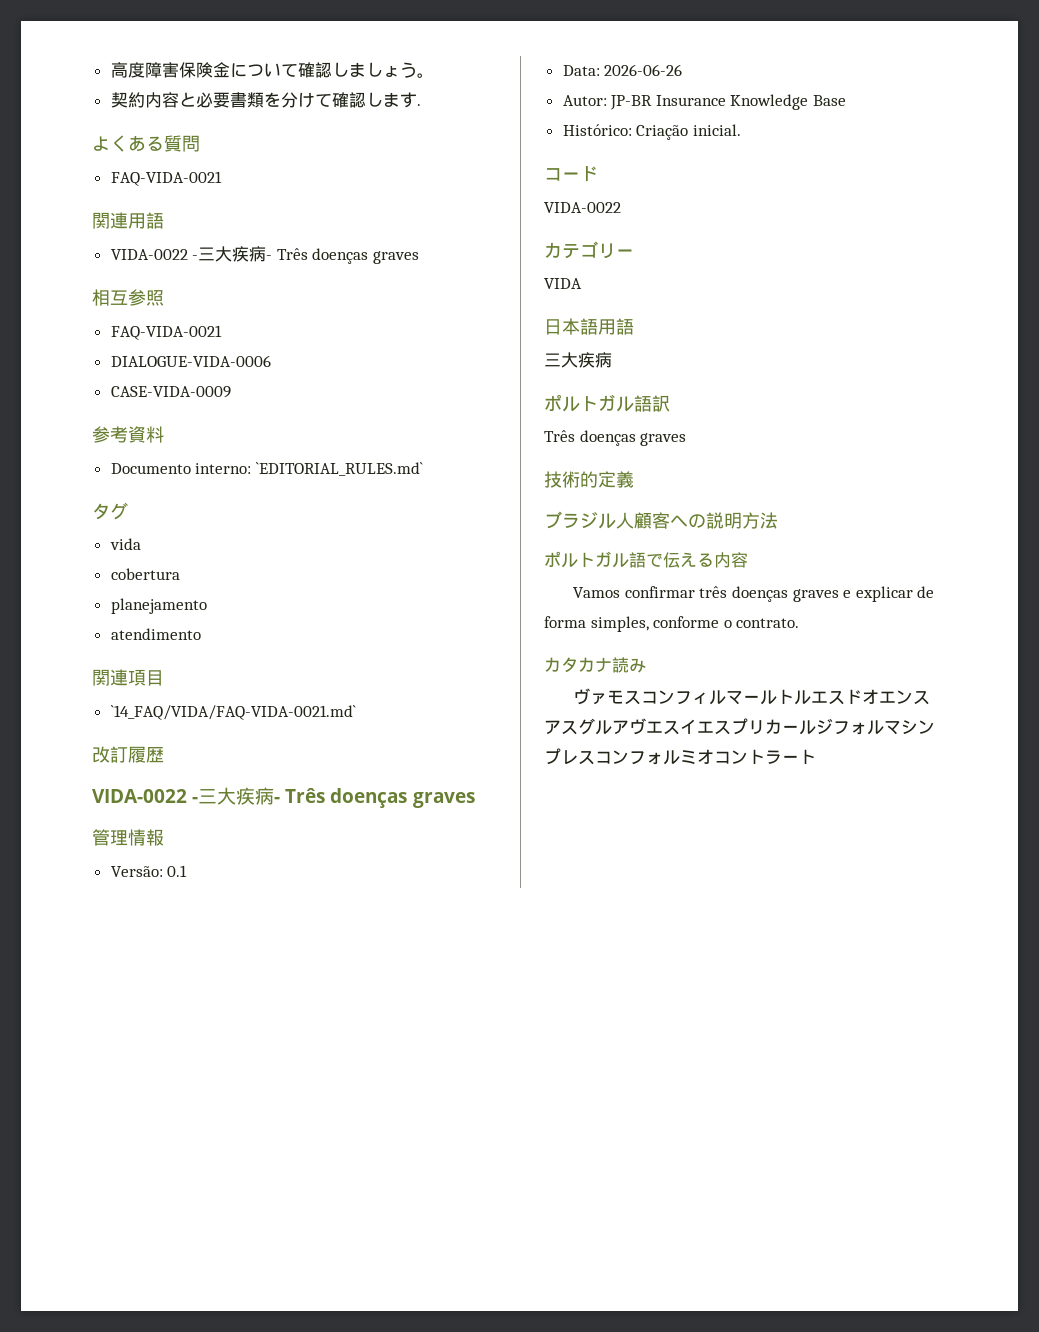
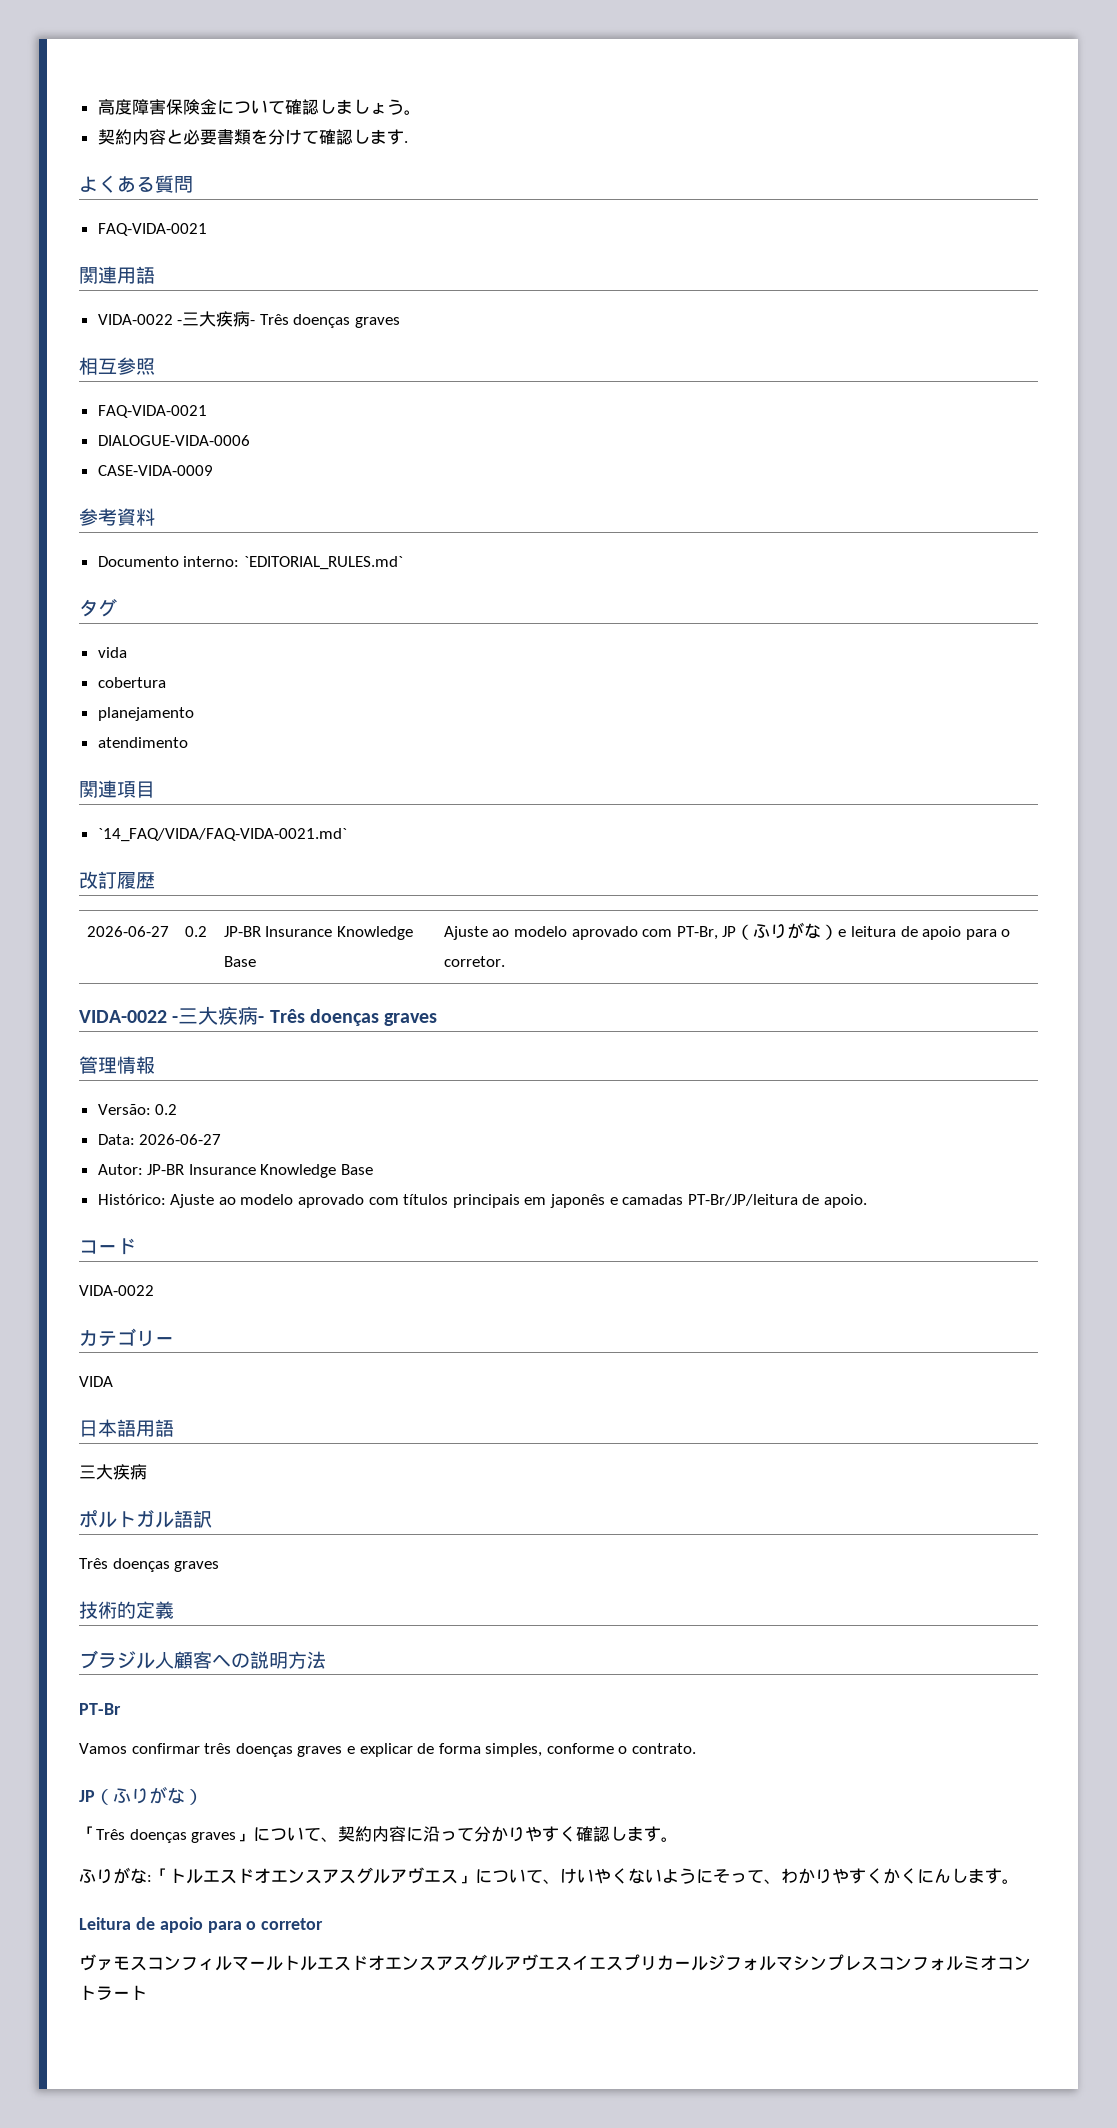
(164, 755) none -> [86,926,169,937] [184,926,207,937] [223,926,414,940] [223,956,256,967] [443,922,1011,940] [443,956,505,967] // 2026-06-27 | 0.2 | JP-BR Insurance Knowledge Base | Ajuste ao modelo aprovado com PT-Br, JP（ふりがな）e leitura de apoio para o corretor.
[167,865,188,877] 0.1 -> [155,1104,178,1115] 0.2
[604,64,683,76] 2026-06-26 -> [139,1134,222,1145] 2026-06-27
[636,124,741,140] Criação inicial. -> [170,1194,867,1208] Ajuste ao modelo aprovado com títulos principais em japonês e camadas PT-Br/JP/leitura de apoio.
[544,551,748,568] ポルトガル語で伝える内容 -> [79,1703,121,1715] PT-Br
[544,657,646,673] カタカナ読み -> [79,1786,203,1805] [79,1826,679,1843] [79,1867,1019,1884] [79,1917,324,1933] JP（ふりがな） // 「Três doenças graves」について、契約内容に沿って分かりやすく確認します。 // ふりがな:「トルエスドオエンスアスグルアヴエス」について、けいやくないようにそって、わかりやすくかくにんします。 // Leitura de apoio para o corretor

